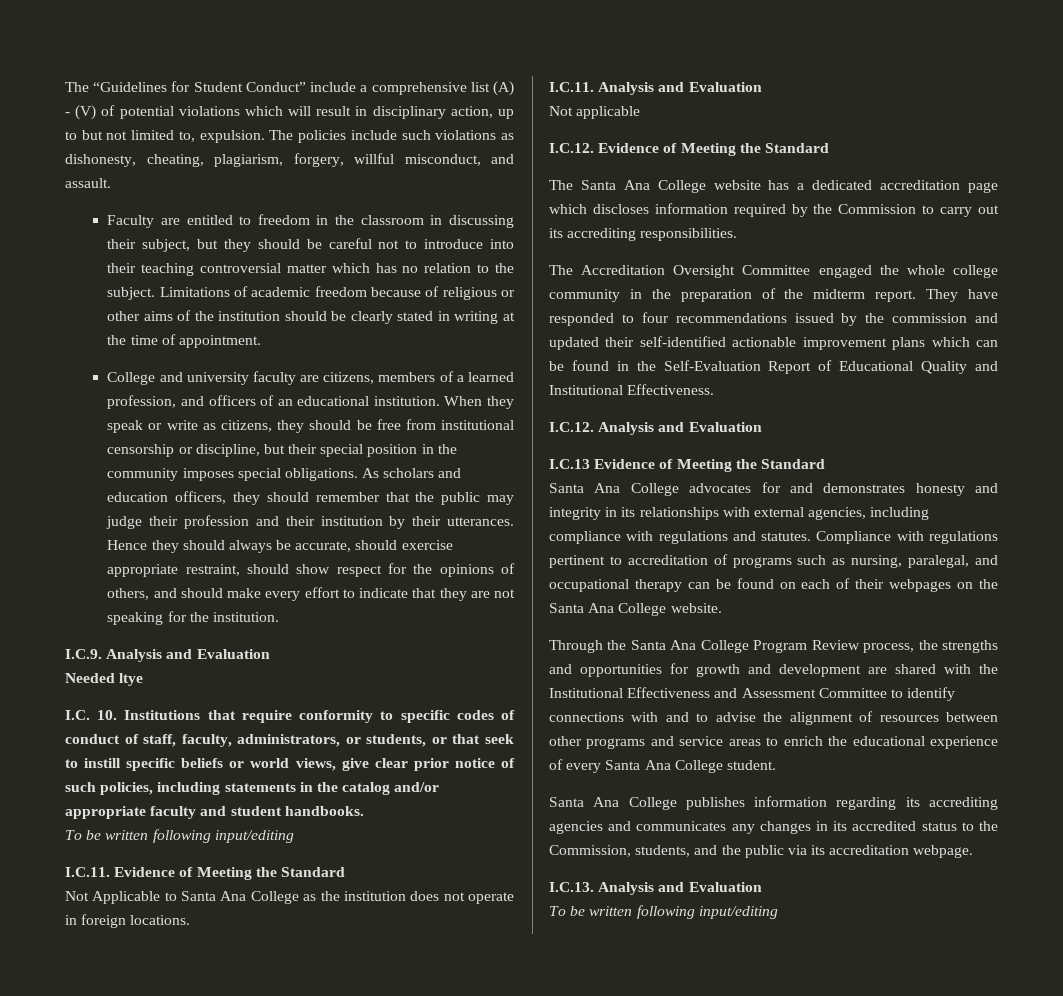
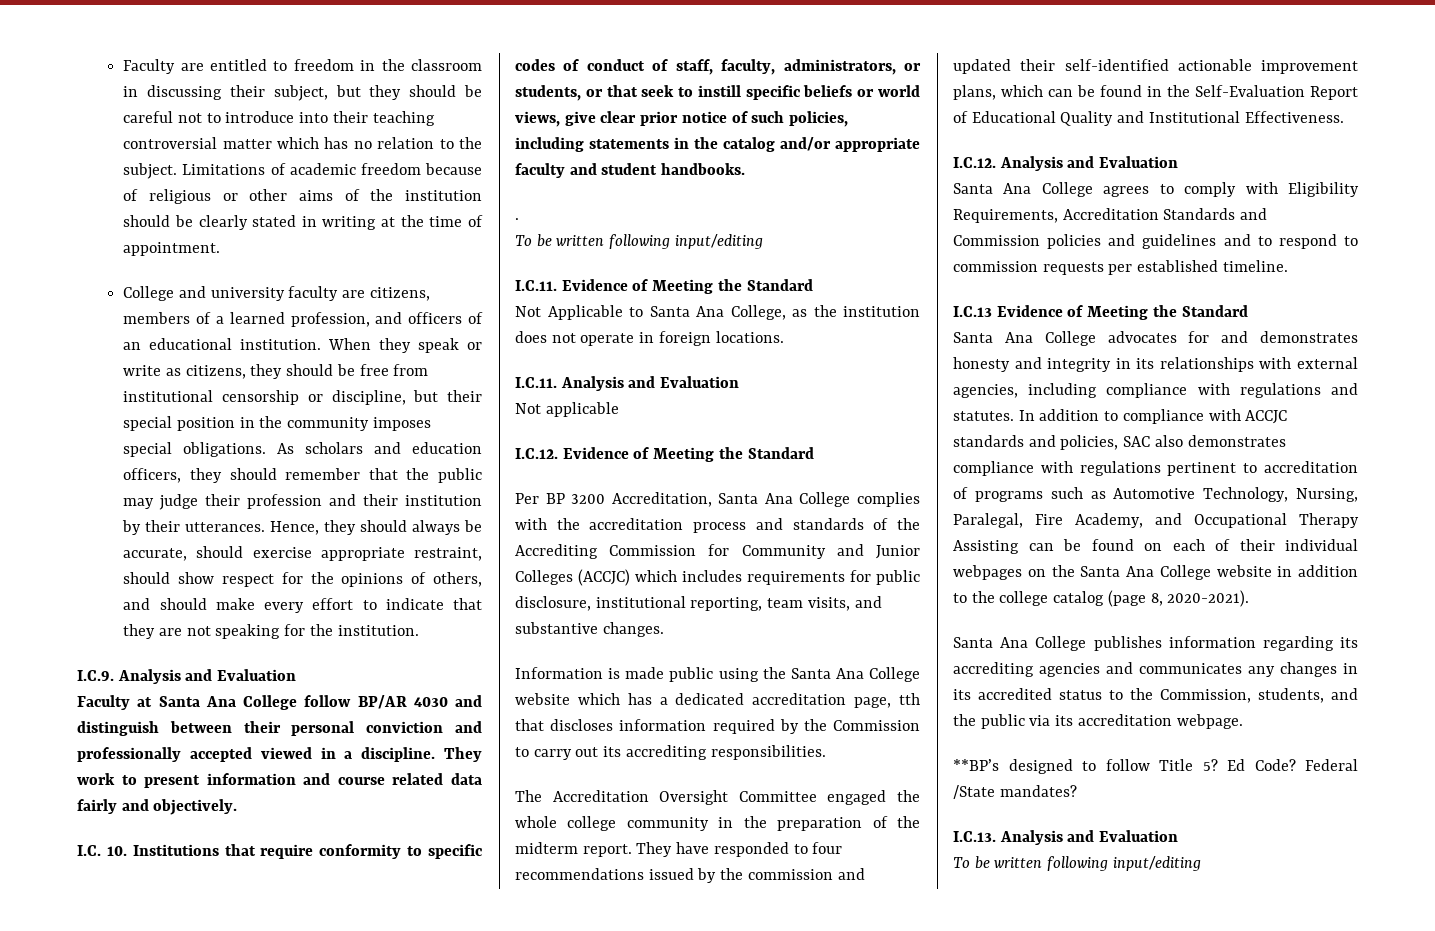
[65,81,514,96] [65,105,514,120] [65,130,514,143] [65,153,514,167] [65,178,111,188] The “Guidelines for Student Conduct” include a comprehensive list (A) - (V) of potential violations which will result in disciplinary action, up to but not limited to, expulsion. The policies include such violations as dishonesty, cheating, plagiarism, forgery, willful misconduct, and assault. // -> (123, 66) none
[107,540,148,550] Hence -> [270,521,320,535] Hence,
[65,673,144,686] Needed ltye -> [77,695,482,710] [77,721,483,736] [77,747,482,762] [77,773,482,788] [77,799,238,815] Faculty at Santa Ana College follow BP/AR 4030 and distinguish between their personal conviction and professionally accepted viewed in a discipline. They work to present information and course related data fairly and objectively.
(364, 811) none -> [515,218,519,220] // .
[250,891,299,904] College -> [730,305,786,320] College,
[549,180,761,193] The Santa Ana College website -> [515,492,920,507] [515,518,920,533] [515,544,920,559] [515,569,920,586] [515,596,882,611] [515,622,664,637] [515,667,920,682] [515,693,620,705] Per BP 3200 Accreditation, Santa Ana College complies with the accreditation process and standards of the Accrediting Commission for Community and Junior Colleges (ACCJC) which includes requirements for public disclosure, institutional reporting, team visits, and substantive changes. // Information is made public using the Santa Ana College website which
[968,182,998,193] [549,204,587,214] page which -> [854,693,920,708] [515,719,544,731] page, tth that
[892,337,926,350] plans -> [953,85,996,100] plans,
(762, 427) none -> [953,182,1359,197] [953,208,1268,223] [953,234,1358,249] [953,260,1288,275] // Santa Ana College agrees to comply with Eligibility Requirements, Accreditation Standards and Commission policies and guidelines and to respond to commission requests per established timeline.
[816,531,892,544] Compliance -> [1018,409,1288,424] [953,435,1286,450] [953,461,1034,476] In addition to compliance with ACCJC standards and policies, SAC also demonstrates compliance
[851,555,999,568] [549,579,682,592] nursing, paralegal, and occupational therapy -> [1113,487,1358,502] [953,513,1359,528] [953,540,1019,554] Automotive Technology, Nursing, Paralegal, Fire Academy, and Occupational Therapy Assisting
(885, 584) none -> [1285,539,1358,551] individual
[670,603,722,613] [549,640,998,653] [549,663,998,677] [549,687,956,701] [549,711,998,725] [549,736,998,749] [549,759,776,773] website. // Through the Santa Ana College Program Review process, the strengths and opportunities for growth and development are shared with the Institutional Effectiveness and Assessment Committee to identify connections with and to advise the alignment of resources between other programs and service areas to enrich the educational experience of every Santa Ana College student. -> [1216,565,1358,577] [953,590,1250,607] website in addition to the college catalog (page 8, 2020-2021).
(974, 851) none -> [953,759,1358,774] [953,785,1077,799] // **BP’s designed to follow Title 5? Ed Code? Federal /State mandates?

